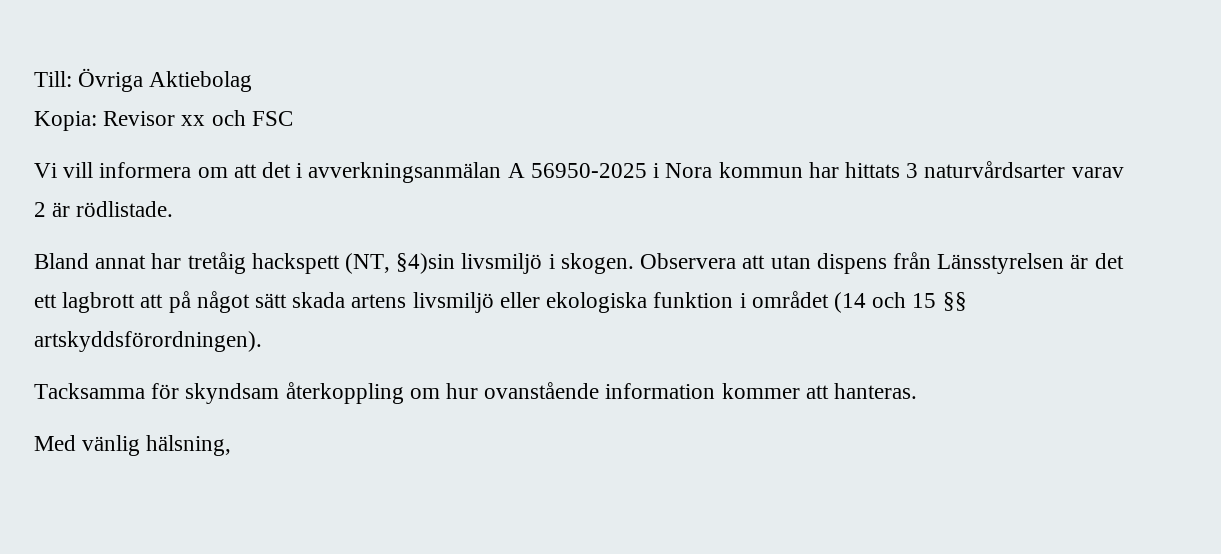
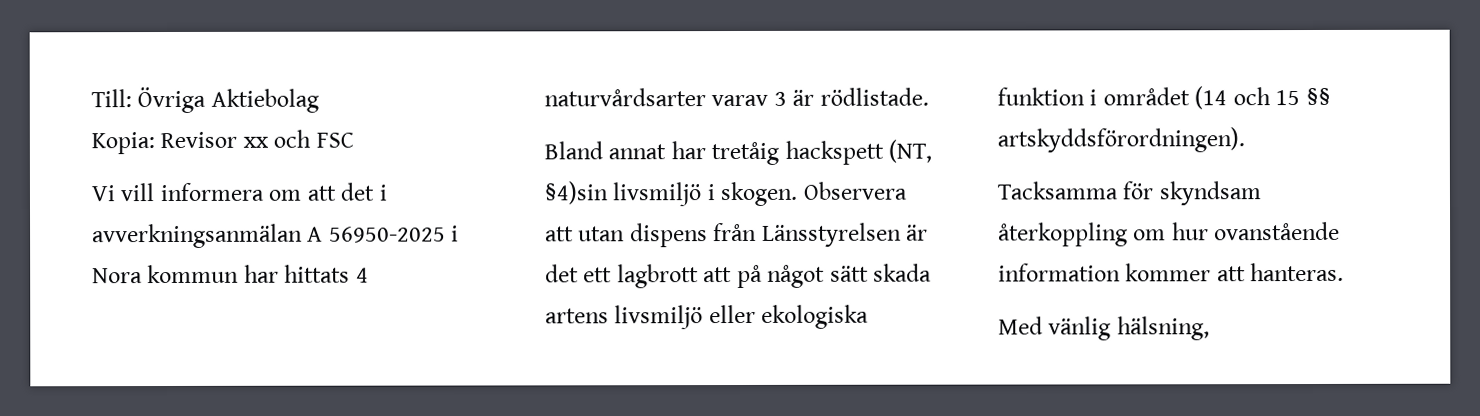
[906,163,919,178] 3 -> [355,267,369,283] 4
[34,202,46,217] 2 -> [773,91,787,106] 3

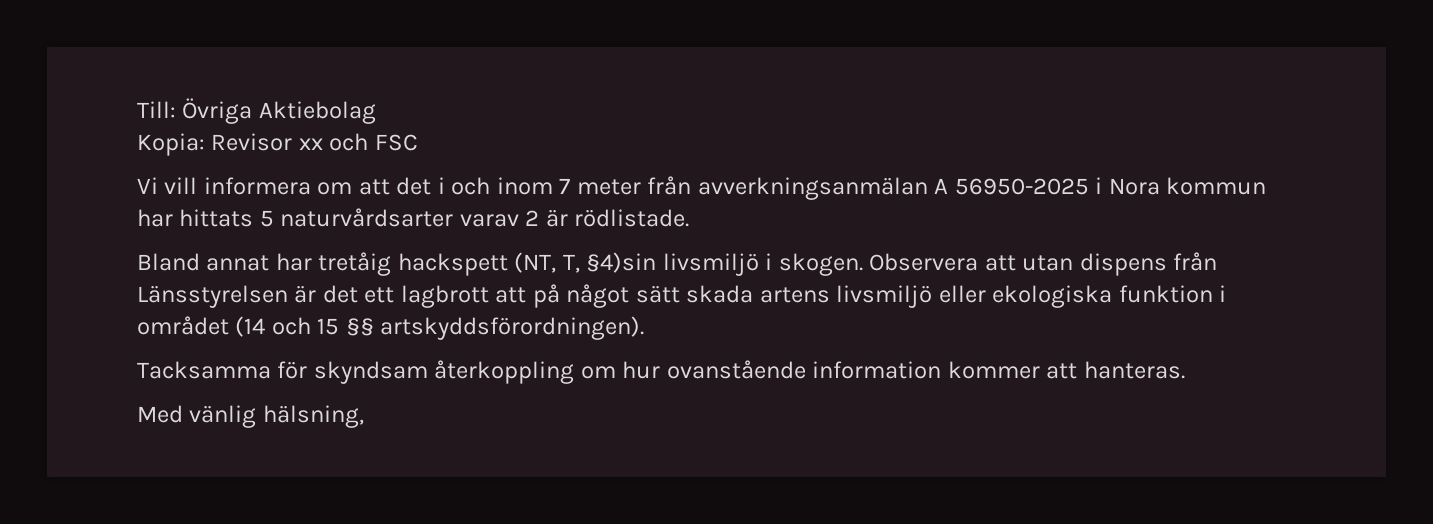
(387, 192) none -> [451,176,692,195] och inom 7 meter från
[355,267,369,283] 4 -> [259,210,274,227] 5
[773,91,787,106] 3 -> [525,210,540,226] 2
(933, 151) none -> [562,254,580,273] T,

